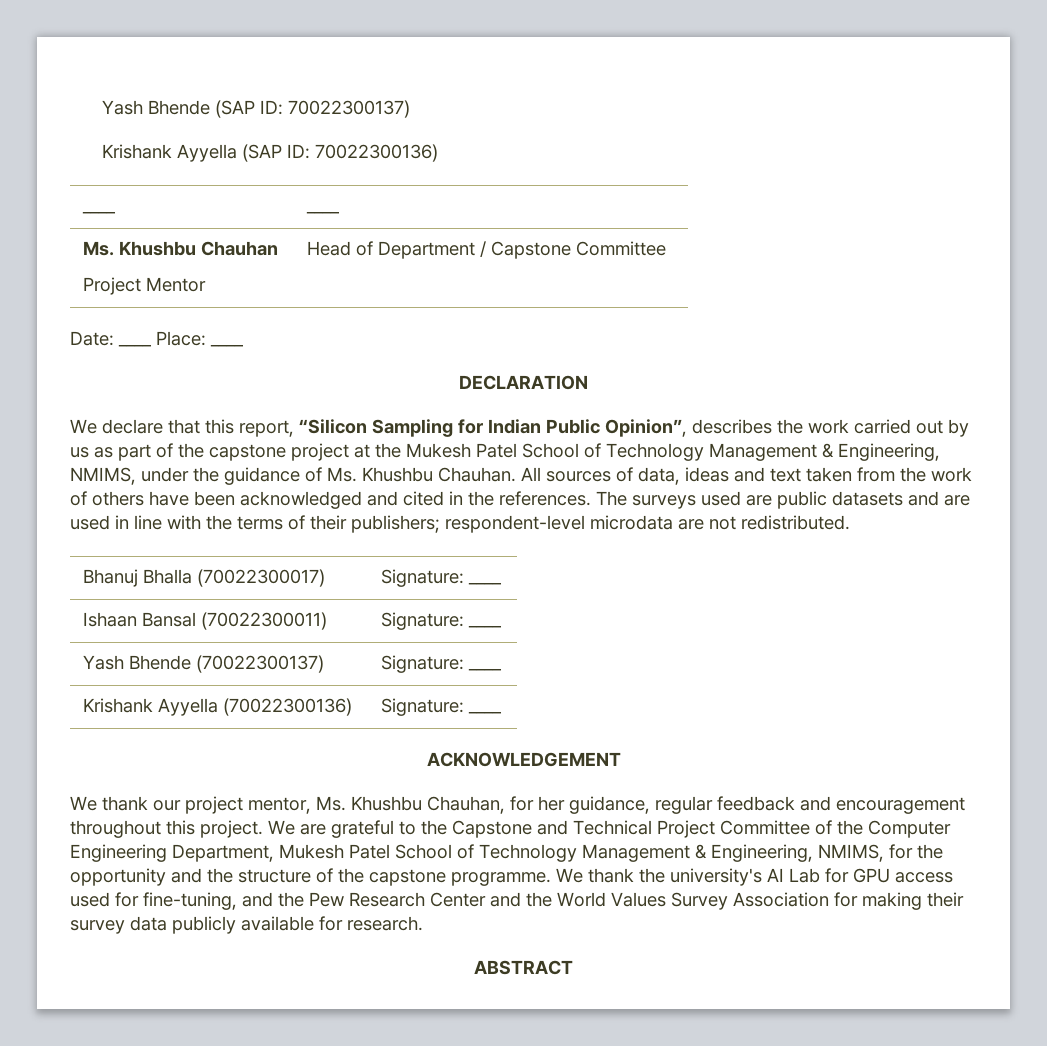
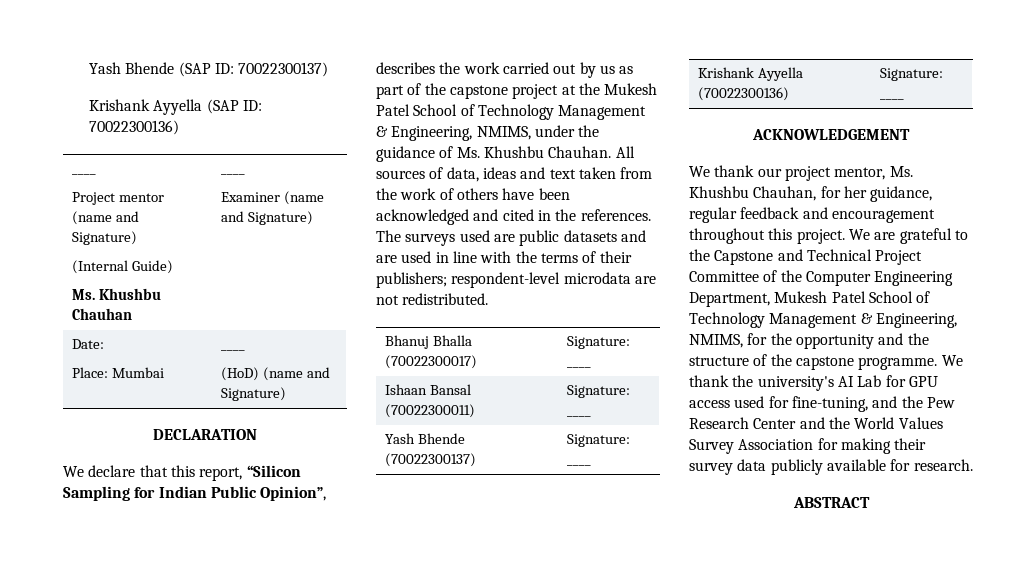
[305,212,340,214] [82,241,278,256] [82,277,206,295] [306,241,666,259] [70,331,244,347] | ____ // Ms. Khushbu Chauhan // Project Mentor | Head of Department / Capstone Committee // Date: ____ Place: ____ -> [71,192,164,205] [71,211,139,225] [71,231,137,245] [71,260,173,274] [71,288,161,300] [71,308,132,320] [220,173,245,175] [220,191,324,205] [220,211,313,225] [71,339,104,349] [71,367,164,378] [220,349,245,351] [220,367,330,381] [220,387,286,401] // Project mentor (name and Signature) // (Internal Guide) // Ms. Khushbu Chauhan | ____ // Examiner (name and Signature) // Date: // Place: Mumbai | ____ // (HoD) (name and Signature)

